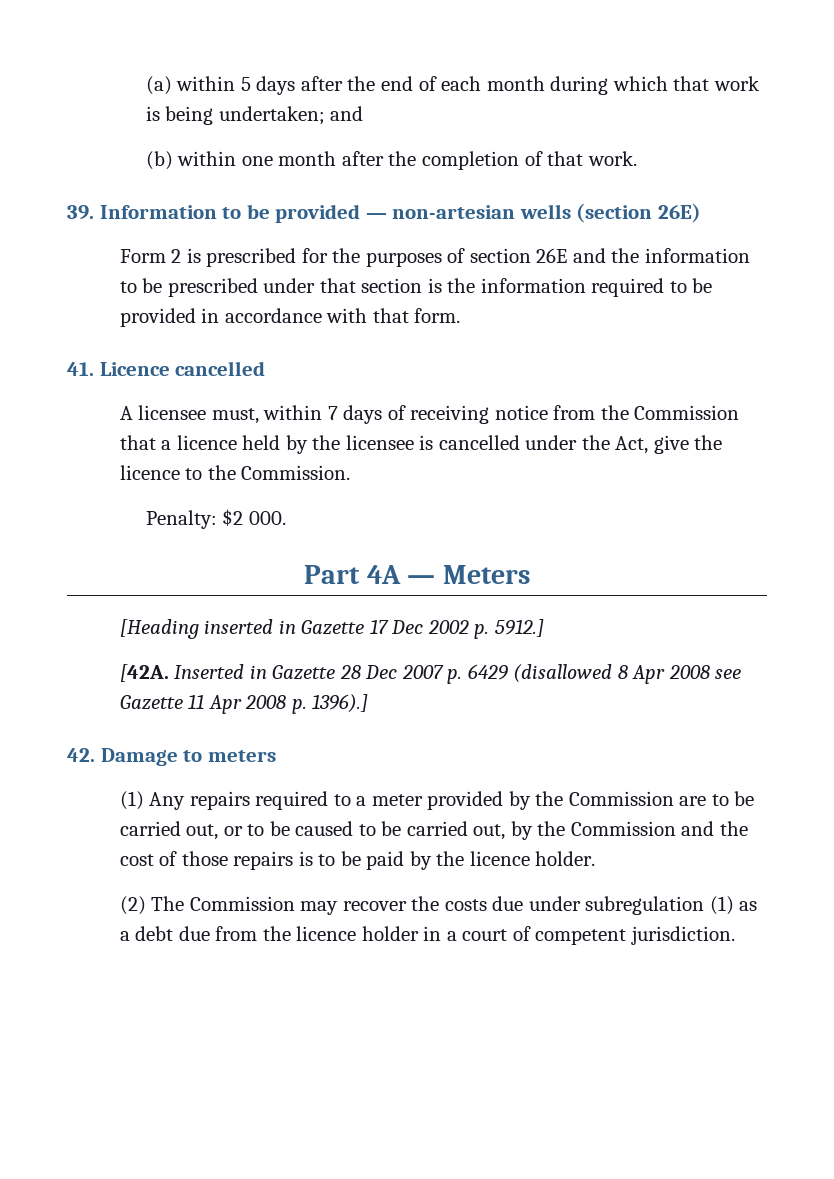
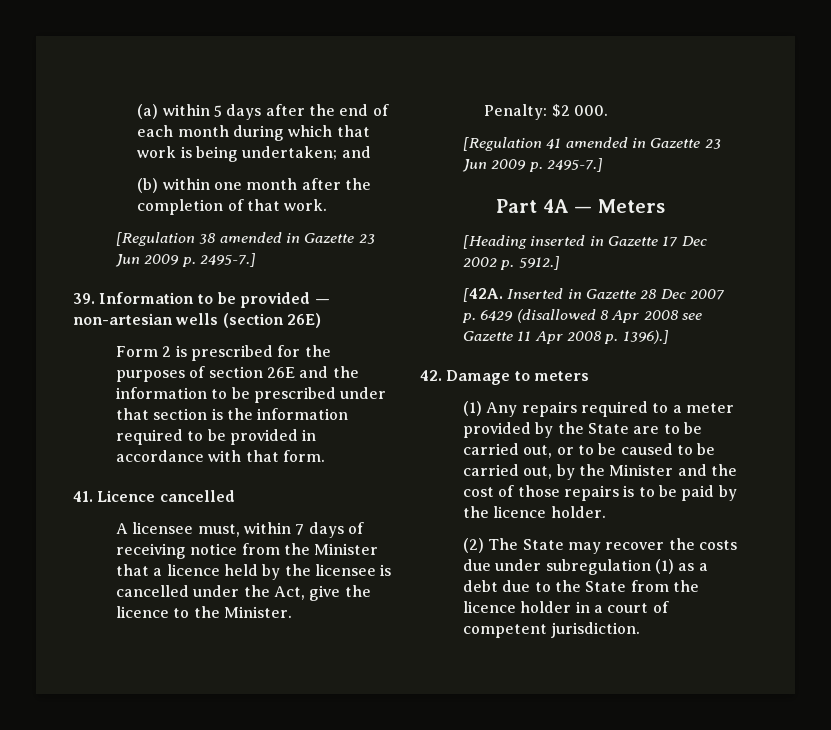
(637, 158) none -> [115,232,375,246] [114,253,256,267] // [Regulation 38 amended in Gazette 23 Jun 2009 p. 2495-7.]
[634,405,740,420] Commission -> [314,543,379,555] Minister
[241,465,351,480] Commission. -> [223,606,292,618] Minister.
(286, 518) none -> [462,137,721,151] [461,158,603,172] // [Regulation 41 amended in Gazette 23 Jun 2009 p. 2495-7.]
[568,791,674,806] Commission -> [587,423,629,434] State
[570,821,676,836] Commission -> [609,464,674,476] Minister
[189,896,295,911] Commission -> [522,539,564,550] State
(210, 933) none -> [534,580,627,592] to the State

